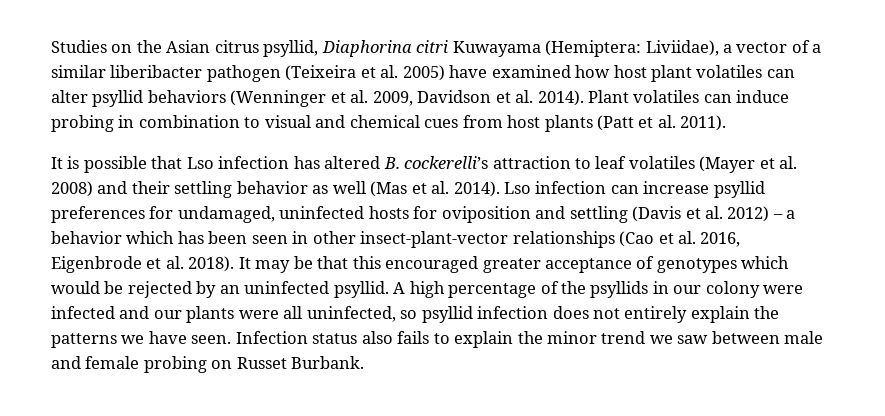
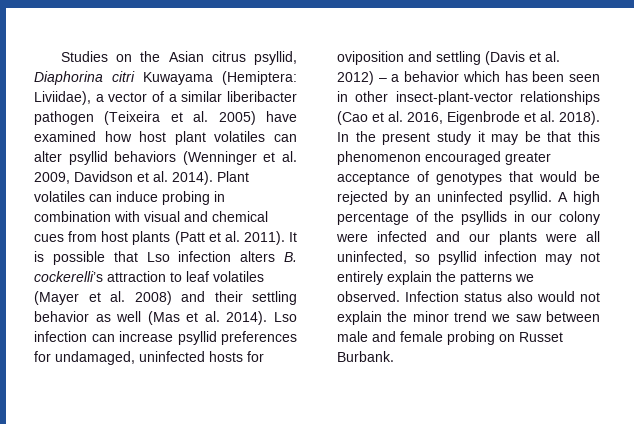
[244,117,261,128] to -> [114,211,140,222] with
(727, 123) // -> (285, 238) none
[293,156,381,169] has altered -> [240,251,276,262] alters
[238,257,251,269] It -> [337,131,485,145] In the present study it
(381, 262) none -> [337,151,421,165] phenomenon
[741,256,790,269] which -> [509,171,533,182] that
[552,306,589,319] does -> [545,254,573,265] may
[148,331,232,344] have seen. -> [337,291,400,302] observed.
[397,331,450,344] fails to -> [537,291,600,302] would not

